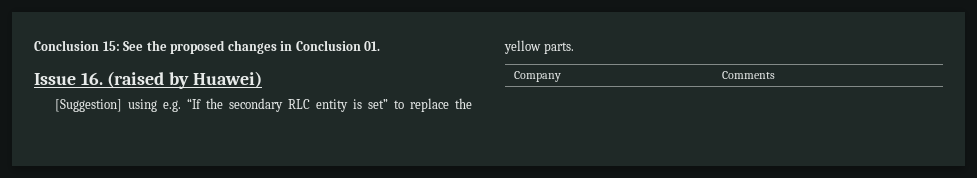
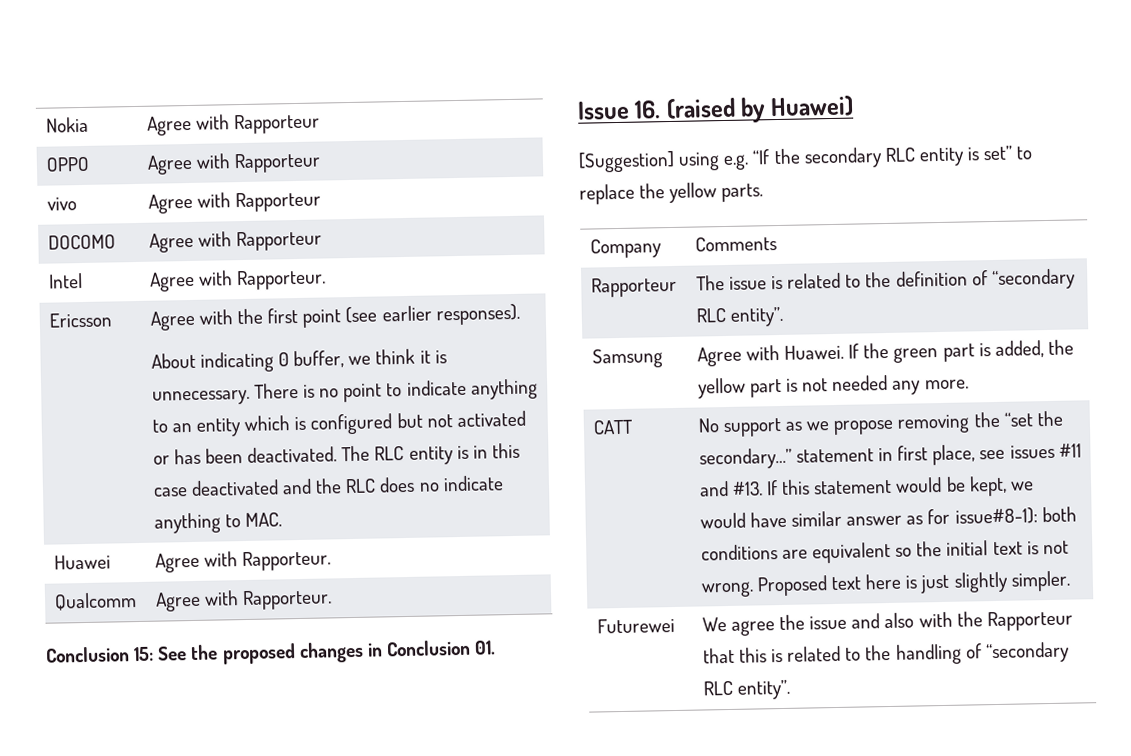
(34, 45) none -> [45,116,89,133] [146,113,321,136] [45,156,90,172] [146,152,322,175] [46,197,77,211] [147,191,322,214] [47,234,116,250] [148,230,323,253] [47,273,83,289] [148,269,327,292] [48,312,112,328] [149,303,520,331] [150,348,447,373] [151,378,538,406] [151,410,526,437] [152,442,520,465] [152,475,504,497] [153,512,283,534] [53,554,111,570] [154,550,332,573] [53,592,137,611] [154,589,333,612] Nokia | Agree with Rapporteur // OPPO | Agree with Rapporteur // vivo | Agree with Rapporteur // DOCOMO | Agree with Rapporteur // Intel | Agree with Rapporteur. // Ericsson | Agree with the first point (see earlier responses). // About indicating 0 buffer, we think it is unnecessary. There is no point to indicate anything to an entity which is configured but not activated or has been deactivated. The RLC entity is in this case deactivated and the RLC does no indicate anything to MAC. // Huawei | Agree with Rapporteur. // Qualcomm | Agree with Rapporteur. //
(775, 75) none -> [590,276,677,298] [695,268,1076,291] [695,306,784,327] [591,348,663,369] [696,339,1074,367] [697,374,969,399] [592,419,634,435] [697,410,1063,438] [698,443,1082,470] [698,475,1034,497] [699,506,1077,529] [700,540,1069,564] [700,570,1071,598] [596,618,675,634] [701,610,1073,636] [702,641,1070,665] [702,679,791,700] // Rapporteur | The issue is related to the definition of “secondary RLC entity”. // Samsung | Agree with Huawei. If the green part is added, the yellow part is not needed any more. // CATT | No support as we propose removing the “set the secondary…” statement in first place, see issues #11 and #13. If this statement would be kept, we would have similar answer as for issue#8-1): both conditions are equivalent so the initial text is not wrong. Proposed text here is just slightly simpler. // Futurewei | We agree the issue and also with the Rapporteur that this is related to the handling of “secondary RLC entity”.

